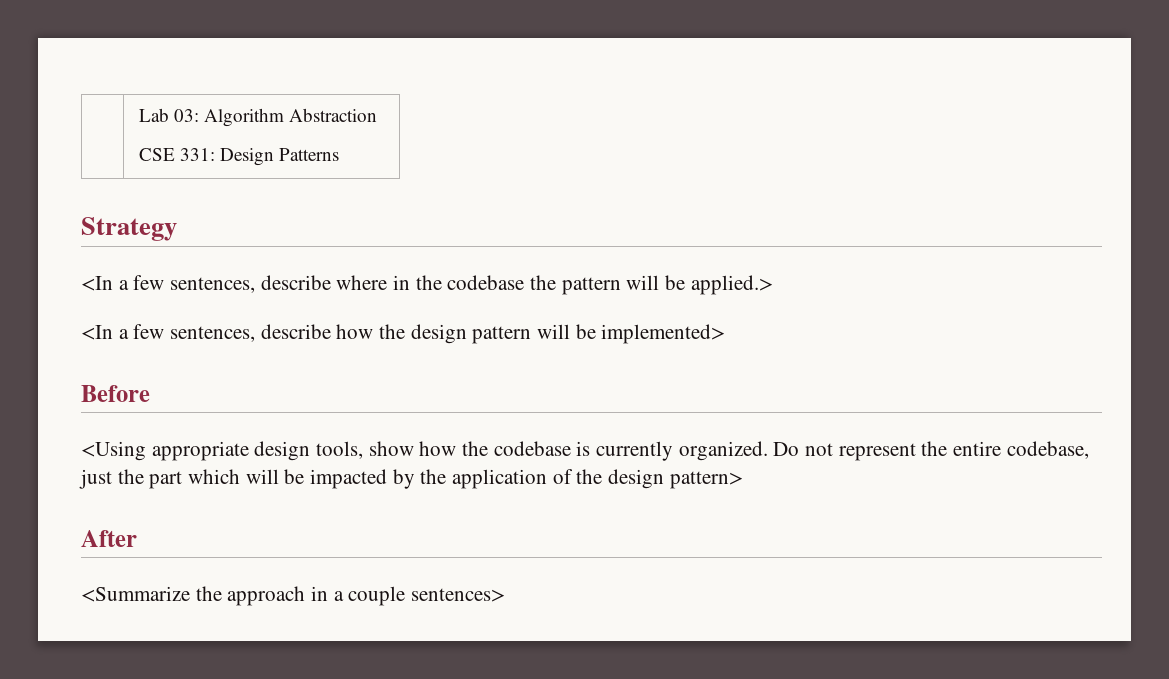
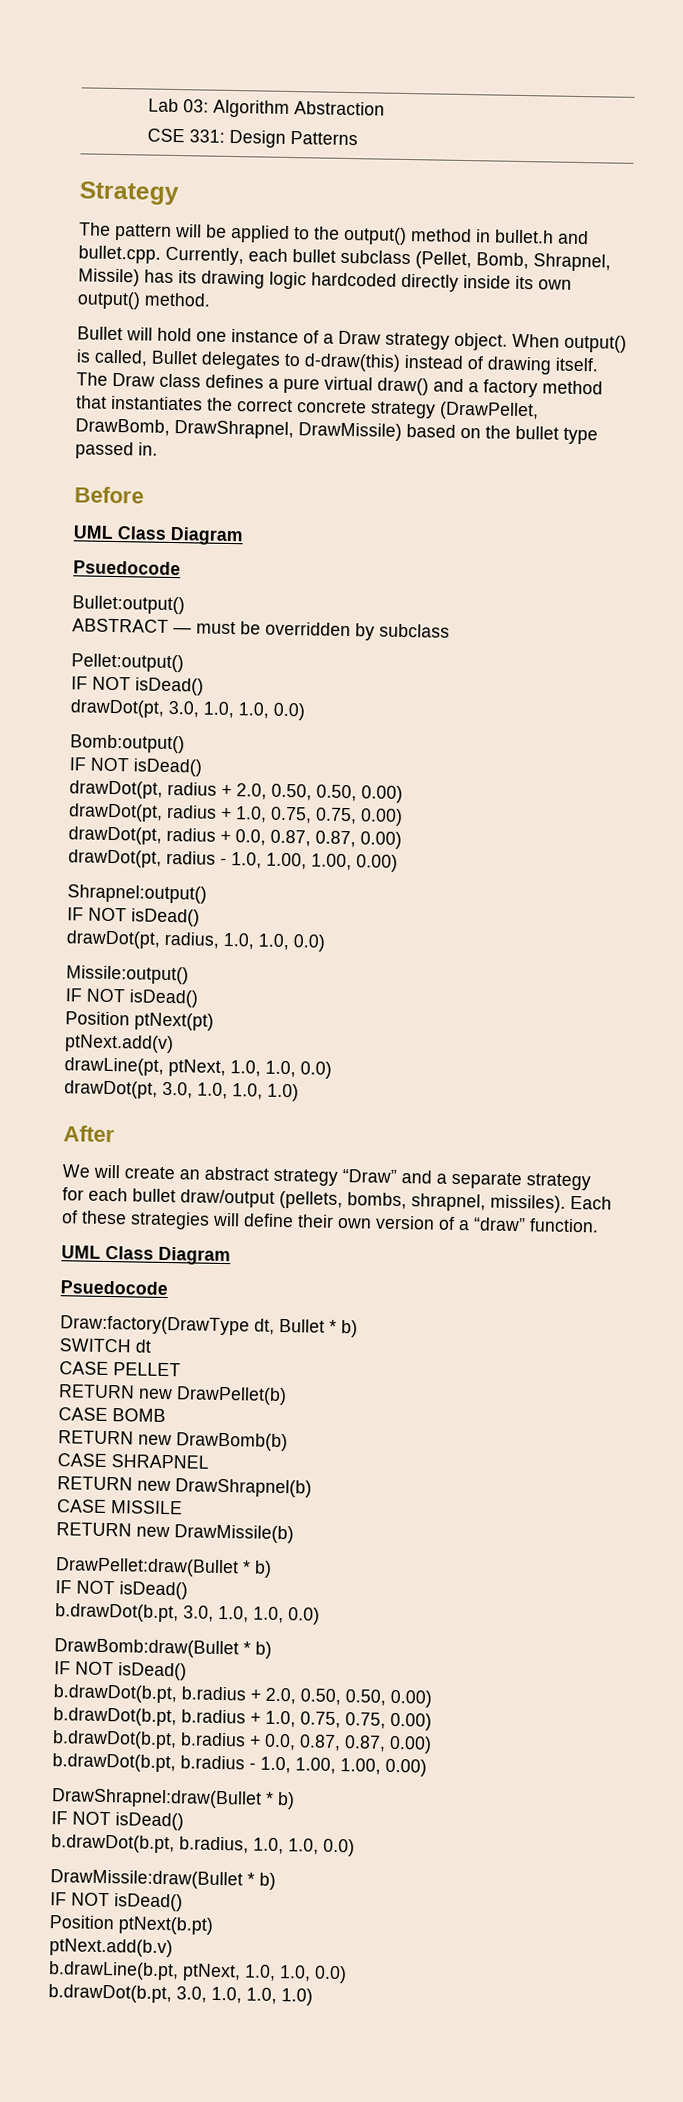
[81,275,773,295] [81,324,726,344] [81,385,150,402] [81,441,1089,461] [79,469,743,489] [81,530,137,547] [81,586,506,606] <In a few sentences, describe where in the codebase the pattern will be applied.> // <In a few sentences, describe how the design pattern will be implemented> // Before // <Using appropriate design tools, show how the codebase is currently organized. Do not represent the entire codebase, just the part which will be impacted by the application of the design pattern> // After // <Summarize the approach in a couple sentences> -> [79,222,589,245] [78,245,611,272] [78,268,572,292] [77,291,211,310] [77,326,627,353] [76,349,599,375] [76,372,603,398] [76,395,539,421] [75,418,598,445] [75,441,158,460] [74,486,144,504] [73,525,244,546] [73,560,181,576] [72,595,185,615] [72,618,450,641] [71,653,184,673] [71,676,204,696] [70,699,306,721] [70,734,185,754] [69,757,203,777] [69,780,403,804] [68,803,403,827] [68,826,402,850] [68,849,398,872] [67,884,207,904] [67,907,200,927] [66,930,326,952] [66,965,189,985] [65,988,199,1008] [65,1011,214,1031] [64,1034,174,1054] [64,1057,332,1079] [64,1080,299,1102] [63,1125,115,1143] [62,1164,591,1191] [62,1187,612,1213] [61,1210,599,1233] [61,1245,231,1266] [60,1280,168,1296] [60,1315,358,1338] [59,1338,151,1353] [59,1361,181,1377] [58,1384,287,1406] [58,1407,166,1423] [58,1430,288,1452] [57,1453,209,1469] [57,1476,312,1498] [56,1499,183,1515] [56,1522,294,1544] [55,1557,272,1578] [55,1580,188,1600] [55,1603,320,1625] [54,1638,272,1659] [54,1661,187,1681] [53,1684,432,1708] [53,1707,432,1731] [52,1730,432,1754] [52,1753,427,1777] [51,1788,295,1810] [51,1811,184,1831] [51,1834,355,1857] [50,1869,276,1890] [50,1892,183,1912] [49,1915,214,1935] [49,1938,173,1958] [48,1961,347,1984] [48,1984,313,2006] The pattern will be applied to the output() method in bullet.h and bullet.cpp. Currently, each bullet subclass (Pellet, Bomb, Shrapnel, Missile) has its drawing logic hardcoded directly inside its own output() method. // Bullet will hold one instance of a Draw strategy object. When output() is called, Bullet delegates to d-draw(this) instead of drawing itself. The Draw class defines a pure virtual draw() and a factory method that instantiates the correct concrete strategy (DrawPellet, DrawBomb, DrawShrapnel, DrawMissile) based on the bullet type passed in. // Before // UML Class Diagram // Psuedocode // Bullet:output() // ABSTRACT — must be overridden by subclass // Pellet:output() // IF NOT isDead() // drawDot(pt, 3.0, 1.0, 1.0, 0.0) // Bomb:output() // IF NOT isDead() // drawDot(pt, radius + 2.0, 0.50, 0.50, 0.00) // drawDot(pt, radius + 1.0, 0.75, 0.75, 0.00) // drawDot(pt, radius + 0.0, 0.87, 0.87, 0.00) // drawDot(pt, radius - 1.0, 1.00, 1.00, 0.00) // Shrapnel:output() // IF NOT isDead() // drawDot(pt, radius, 1.0, 1.0, 0.0) // Missile:output() // IF NOT isDead() // Position ptNext(pt) // ptNext.add(v) // drawLine(pt, ptNext, 1.0, 1.0, 0.0) // drawDot(pt, 3.0, 1.0, 1.0, 1.0) // After // We will create an abstract strategy “Draw” and a separate strategy for each bullet draw/output (pellets, bombs, shrapnel, missiles). Each of these strategies will define their own version of a “draw” function. // UML Class Diagram // Psuedocode // Draw:factory(DrawType dt, Bullet * b) // SWITCH dt // CASE PELLET // RETURN new DrawPellet(b) // CASE BOMB // RETURN new DrawBomb(b) // CASE SHRAPNEL // RETURN new DrawShrapnel(b) // CASE MISSILE // RETURN new DrawMissile(b) // DrawPellet:draw(Bullet * b) // IF NOT isDead() // b.drawDot(b.pt, 3.0, 1.0, 1.0, 0.0) // DrawBomb:draw(Bullet * b) // IF NOT isDead() // b.drawDot(b.pt, b.radius + 2.0, 0.50, 0.50, 0.00) // b.drawDot(b.pt, b.radius + 1.0, 0.75, 0.75, 0.00) // b.drawDot(b.pt, b.radius + 0.0, 0.87, 0.87, 0.00) // b.drawDot(b.pt, b.radius - 1.0, 1.00, 1.00, 0.00) // DrawShrapnel:draw(Bullet * b) // IF NOT isDead() // b.drawDot(b.pt, b.radius, 1.0, 1.0, 0.0) // DrawMissile:draw(Bullet * b) // IF NOT isDead() // Position ptNext(b.pt) // ptNext.add(b.v) // b.drawLine(b.pt, ptNext, 1.0, 1.0, 0.0) // b.drawDot(b.pt, 3.0, 1.0, 1.0, 1.0)

